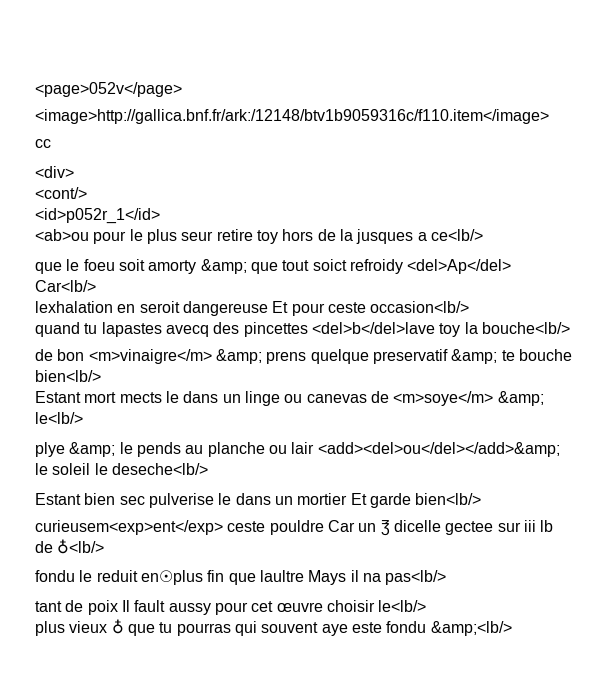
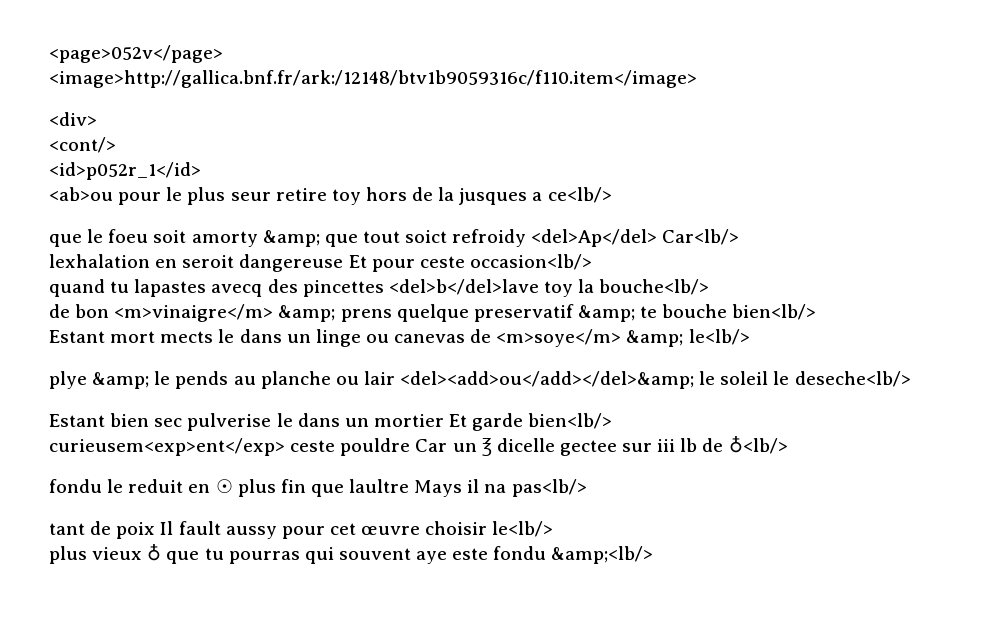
[35,139,51,148] // cc -> (697, 79) none
[317,442,560,457] <add><del>ou</del></add>&amp; -> [400,371,695,389] <del><add>ou</add></del>&amp;
[140,570,203,585] en☉plus -> [188,479,276,497] en ☉ plus

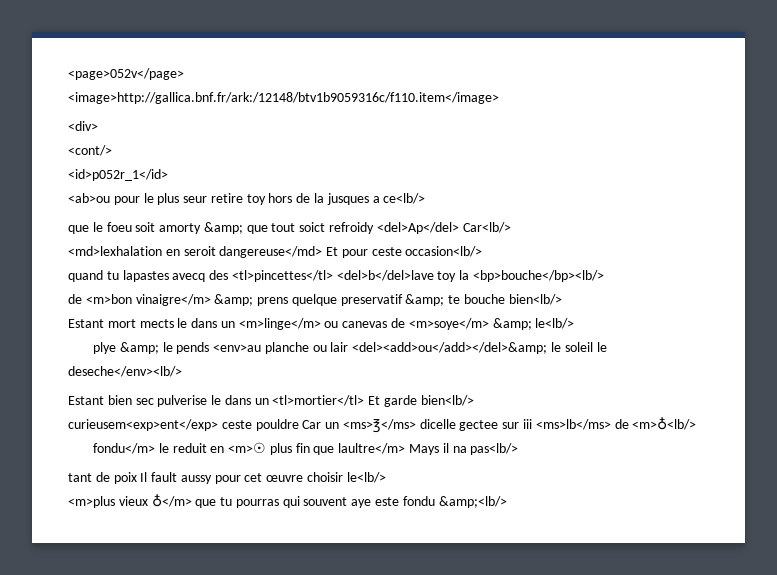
[49,254,150,268] lexhalation -> [68,246,162,256] <md>lexhalation
[239,254,344,272] dangereuse -> [219,246,323,258] dangereuse</md>
[302,280,384,297] pincettes -> [231,270,333,282] <tl>pincettes</tl>
[599,279,710,295] [49,304,274,322] bouche<lb/> // de bon <m>vinaigre</m> -> [473,270,605,282] [68,294,211,306] <bp>bouche</bp><lb/> // de <m>bon vinaigre</m>
[315,329,361,347] linge -> [238,318,321,330] <m>linge</m>
[233,376,256,385] au -> [213,344,262,352] <env>au
[794,371,911,387] deseche<lb/> -> [68,366,182,377] deseche</env><lb/>
[373,414,444,427] mortier -> [272,395,365,406] <tl>mortier</tl>
[481,438,492,456] ℥ -> [342,419,416,433] <ms>℥</ms>
[680,435,788,454] [49,479,102,493] lb de ♁<lb/> // fondu -> [535,417,697,430] [92,443,155,454] <ms>lb</ms> de <m>♁<lb/> // fondu</m>
[215,479,233,493] ☉ -> [228,442,267,453] <m>☉
[349,479,410,493] laultre -> [338,443,406,454] laultre</m>
[49,543,162,564] plus vieux ♁ -> [68,494,192,508] <m>plus vieux ♁</m>

